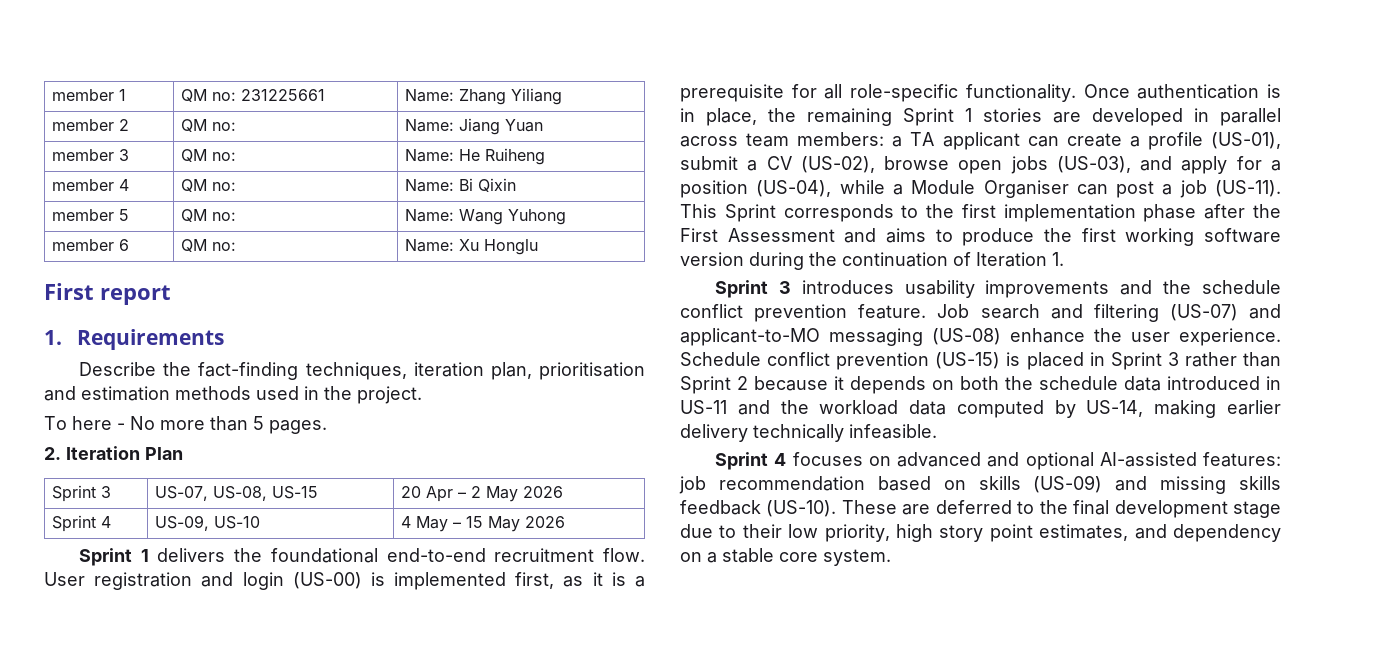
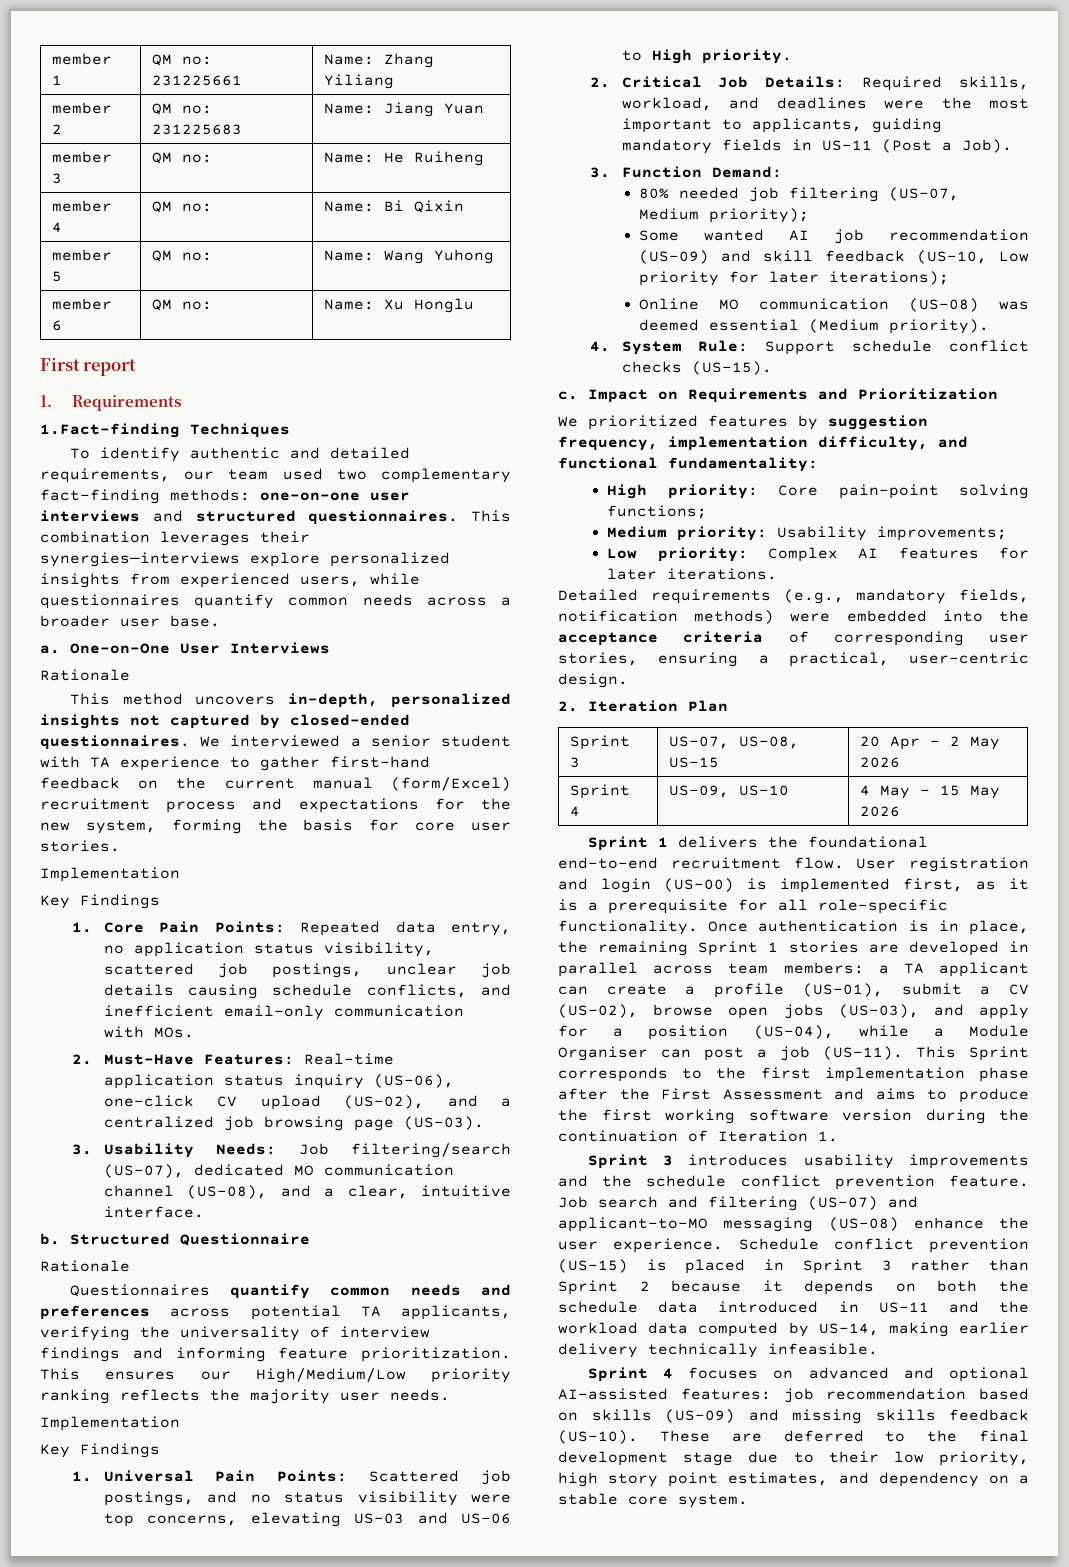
(236, 126) none -> [152,124,243,135] 231225683
[79,362,645,380] [44,386,422,404] [44,416,327,434] Describe the fact-finding techniques, iteration plan, prioritisation and estimation methods used in the project. // To here - No more than 5 pages. -> [40,423,290,438] [69,447,410,462] [40,468,511,483] [40,489,410,504] [40,510,511,525] [40,531,310,546] [40,552,450,567] [40,573,420,588] [40,594,511,609] [40,615,220,627] [40,642,330,654] [40,669,130,681] [69,693,511,708] [40,714,410,729] [40,735,511,750] [40,756,430,771] [40,777,511,791] [40,798,511,813] [40,819,511,834] [40,840,120,852] [40,867,180,882] [40,894,160,909] [71,921,511,936] [103,942,434,957] [103,963,512,978] [103,984,512,999] [103,1005,464,1020] [103,1026,194,1038] [71,1053,394,1065] [103,1074,454,1089] [103,1095,511,1110] [103,1116,484,1131] [71,1143,512,1158] [103,1164,454,1178] [103,1185,511,1199] [103,1206,204,1218] [40,1233,310,1246] [40,1260,130,1272] [69,1284,511,1299] [40,1305,511,1320] [40,1326,430,1341] [40,1347,511,1362] [40,1368,511,1383] [40,1389,450,1404] [40,1416,180,1431] [40,1443,160,1458] [71,1470,512,1485] [103,1491,511,1506] [103,1512,511,1527] [621,49,792,64] [589,76,1029,91] [621,97,1029,111] [621,118,942,133] [621,139,1012,154] [589,166,782,178] [639,187,960,202] [639,208,810,223] [639,229,1029,244] [639,250,1029,264] [639,271,950,286] [639,298,1029,312] [639,319,990,334] [589,340,1029,355] [621,361,772,375] [558,388,998,403] [558,415,928,430] [558,436,968,451] [558,457,818,472] [607,484,1029,499] [607,505,708,519] [607,526,1008,541] [607,547,1029,562] [607,568,778,580] [558,589,1029,604] [558,610,1029,624] [558,631,1029,646] [558,652,1029,667] [558,673,628,688] 1.Fact-finding Techniques // To identify authentic and detailed requirements, our team used two complementary fact-finding methods: one-on-one user interviews and structured questionnaires. This combination leverages their synergies—interviews explore personalized insights from experienced users, while questionnaires quantify common needs across a broader user base. // a. One-on-One User Interviews // Rationale // This method uncovers in-depth, personalized insights not captured by closed-ended questionnaires. We interviewed a senior student with TA experience to gather first-hand feedback on the current manual (form/Excel) recruitment process and expectations for the new system, forming the basis for core user stories. // Implementation // Key Findings // 1. Core Pain Points: Repeated data entry, no application status visibility, scattered job postings, unclear job details causing schedule conflicts, and inefficient email-only communication with MOs. // 2. Must-Have Features: Real-time application status inquiry (US-06), one-click CV upload (US-02), and a centralized job browsing page (US-03). // 3. Usability Needs: Job filtering/search (US-07), dedicated MO communication channel (US-08), and a clear, intuitive interface. // b. Structured Questionnaire // Rationale // Questionnaires quantify common needs and preferences across potential TA applicants, verifying the universality of interview findings and informing feature prioritization. This ensures our High/Medium/Low priority ranking reflects the majority user needs. // Implementation // Key Findings // 1. Universal Pain Points: Scattered job postings, and no status visibility were top concerns, elevating US-03 and US-06 to High priority. // 2. Critical Job Details: Required skills, workload, and deadlines were the most important to applicants, guiding mandatory fields in US-11 (Post a Job). // 3. Function Demand: // 80% needed job filtering (US-07, Medium priority); // Some wanted AI job recommendation (US-09) and skill feedback (US-10, Low priority for later iterations); // Online MO communication (US-08) was deemed essential (Medium priority). // 4. System Rule: Support schedule conflict checks (US-15). // c. Impact on Requirements and Prioritization // We prioritized features by suggestion frequency, implementation difficulty, and functional fundamentality: // High priority: Core pain-point solving functions; // Medium priority: Usability improvements; // Low priority: Complex AI features for later iterations. // Detailed requirements (e.g., mandatory fields, notification methods) were embedded into the acceptance criteria of corresponding user stories, ensuring a practical, user-centric design.

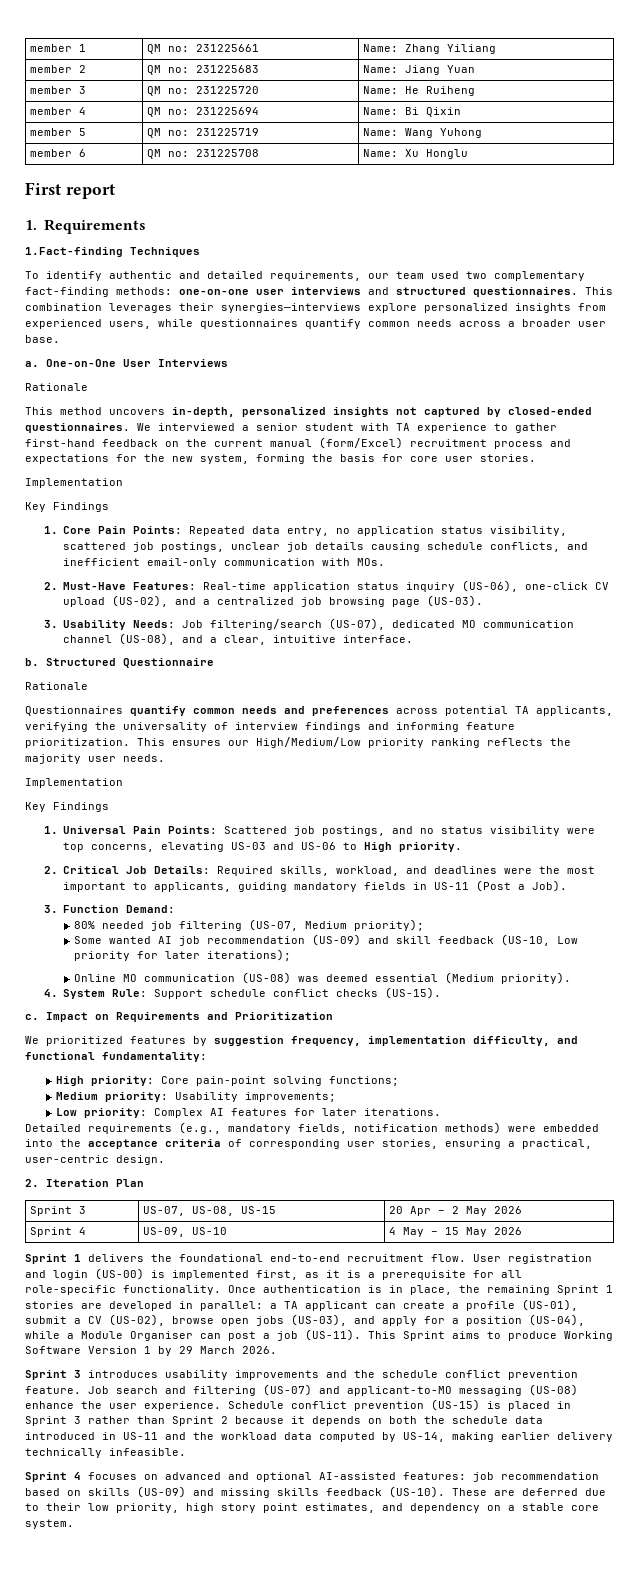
(213, 158) none -> [195,86,259,94] 231225720
(213, 207) none -> [195,107,259,115] 231225694
(213, 256) none -> [195,128,259,136] 231225719
(213, 305) none -> [195,149,259,157] 231225708
[558,962,864,977] parallel across team members: -> [200,1301,263,1311] parallel:
[558,1067,1029,1082] [558,1088,1029,1103] [558,1109,1029,1124] [558,1130,838,1142] corresponds to the first implementation phase after the First Assessment and aims to produce the first working software version during the continuation of Iteration 1. -> [452,1331,613,1341] [25,1346,277,1356] aims to produce Working Software Version 1 by 29 March 2026.
[885,1430,1029,1442] [558,1451,734,1466] to the final development stage -> (578, 1492) none

